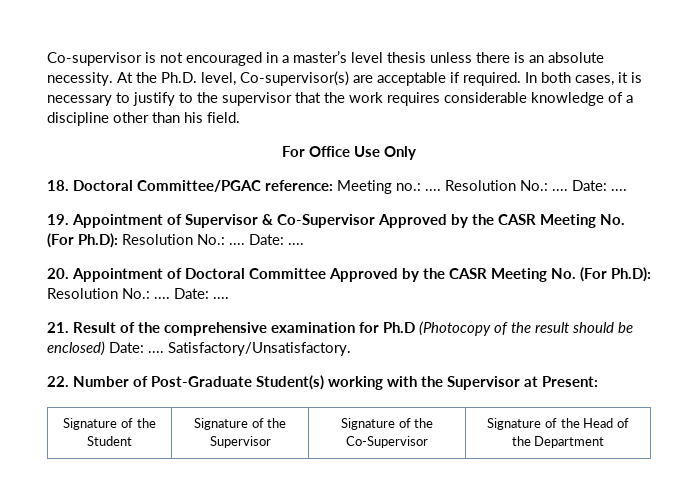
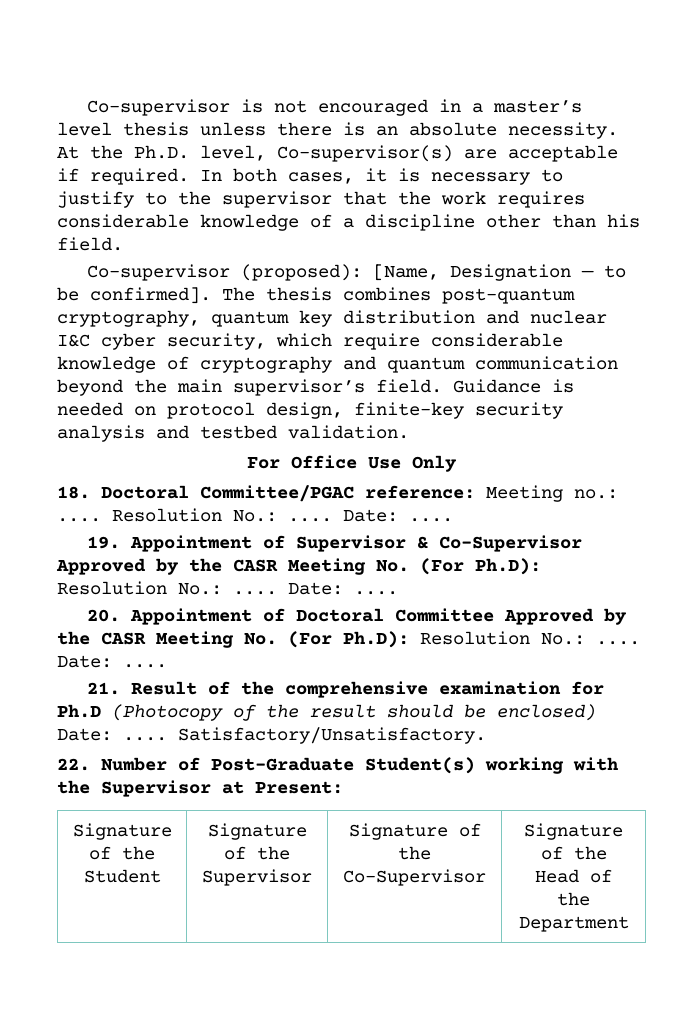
(240, 117) none -> [86,264,626,281] [57,287,575,304] [57,310,607,327] [57,333,563,350] [57,356,618,373] [57,379,574,396] [57,402,563,419] [57,425,409,442] // Co-supervisor (proposed): [Name, Designation — to be confirmed]. The thesis combines post-quantum cryptography, quantum key distribution and nuclear I&C cyber security, which require considerable knowledge of cryptography and quantum communication beyond the main supervisor’s field. Guidance is needed on protocol design, finite-key security analysis and testbed validation.

